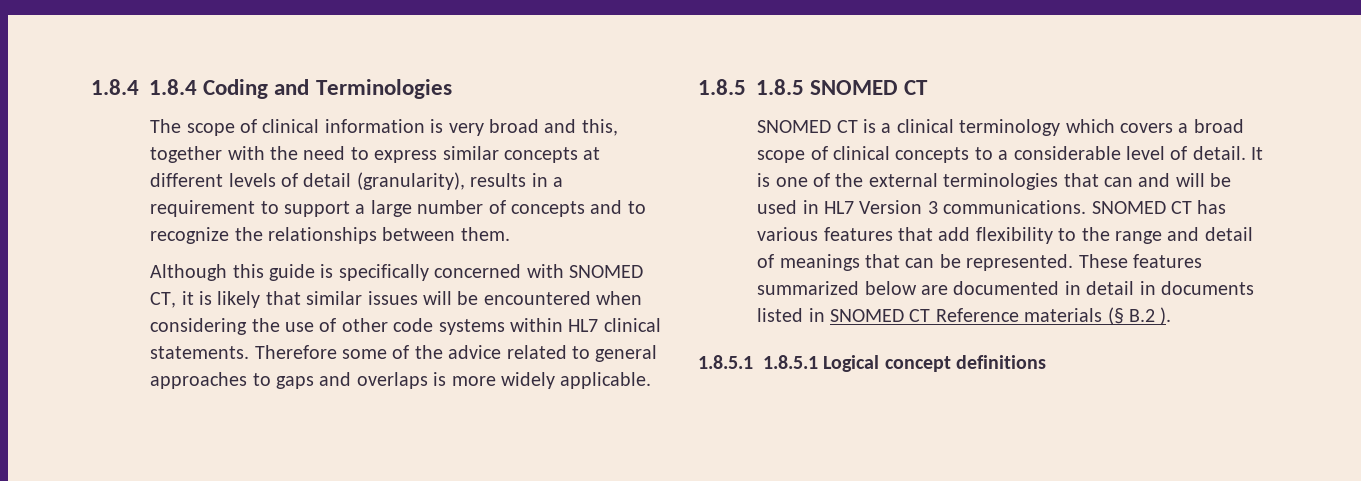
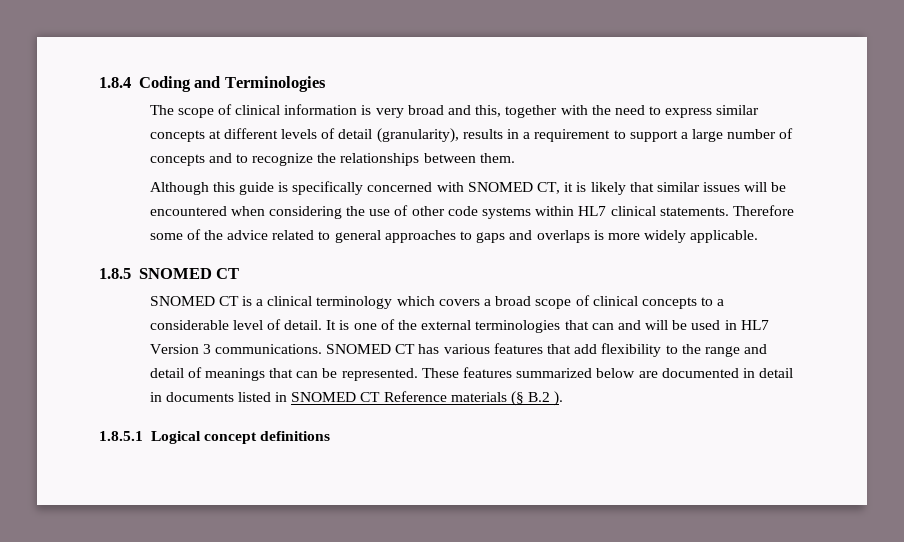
[91,79,197,95] 1.8.4 1.8.4 -> [99,77,131,88] 1.8.4
[756,79,804,95] 1.8.5 -> (131, 273) none
[763,355,818,369] 1.8.5.1 -> (143, 436) none

